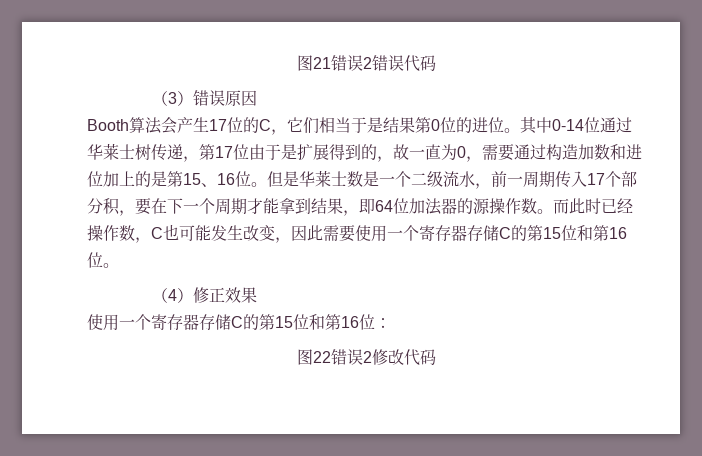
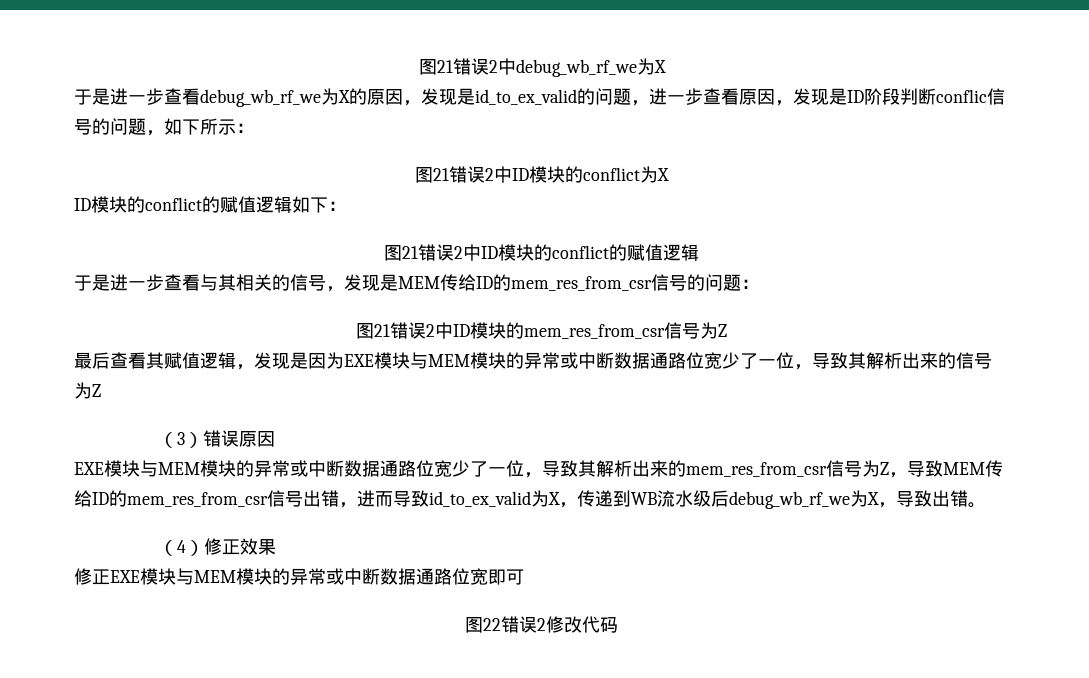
[296,55,436,72] [152,90,258,106] [87,117,632,135] [87,143,642,162] [87,170,637,189] [87,198,633,216] [87,224,627,243] [87,252,103,268] 图21错误2错误代码 // （3）错误原因 // Booth算法会产生17位的C，它们相当于是结果第0位的进位。其中0-14位通过华莱士树传递，第17位由于是扩展得到的，故一直为0，需要通过构造加数和进位加上的是第15、16位。但是华莱士数是一个二级流水，前一周期传入17个部分积，要在下一个周期才能拿到结果，即64位加法器的源操作数。而此时已经操作数，C也可能发生改变，因此需要使用一个寄存器存储C的第15位和第16位 -> [418,58,666,77] [74,88,1005,107] [74,118,254,136] [415,166,669,183] [74,196,346,213] [384,244,699,261] [74,274,759,292] [356,322,727,339] [74,352,992,370] [74,382,101,399] [159,430,276,448] [74,460,1003,478] [74,490,968,509] 图21错误2中debug_wb_rf_we为X // 于是进一步查看debug_wb_rf_we为X的原因，发现是id_to_ex_valid的问题，进一步查看原因，发现是ID阶段判断conflic信号的问题，如下所示： // 图21错误2中ID模块的conflict为X // ID模块的conflict的赋值逻辑如下： // 图21错误2中ID模块的conflict的赋值逻辑 // 于是进一步查看与其相关的信号，发现是MEM传给ID的mem_res_from_csr信号的问题： // 图21错误2中ID模块的mem_res_from_csr信号为Z // 最后查看其赋值逻辑，发现是因为EXE模块与MEM模块的异常或中断数据通路位宽少了一位，导致其解析出来的信号为Z // （3）错误原因 // EXE模块与MEM模块的异常或中断数据通路位宽少了一位，导致其解析出来的mem_res_from_csr信号为Z，导致MEM传给ID的mem_res_from_csr信号出错，进而导致id_to_ex_valid为X，传递到WB流水级后debug_wb_rf_we为X，导致出错
[87,314,391,331] 使用一个寄存器存储C的第15位和第16位： -> [74,568,524,585] 修正EXE模块与MEM模块的异常或中断数据通路位宽即可

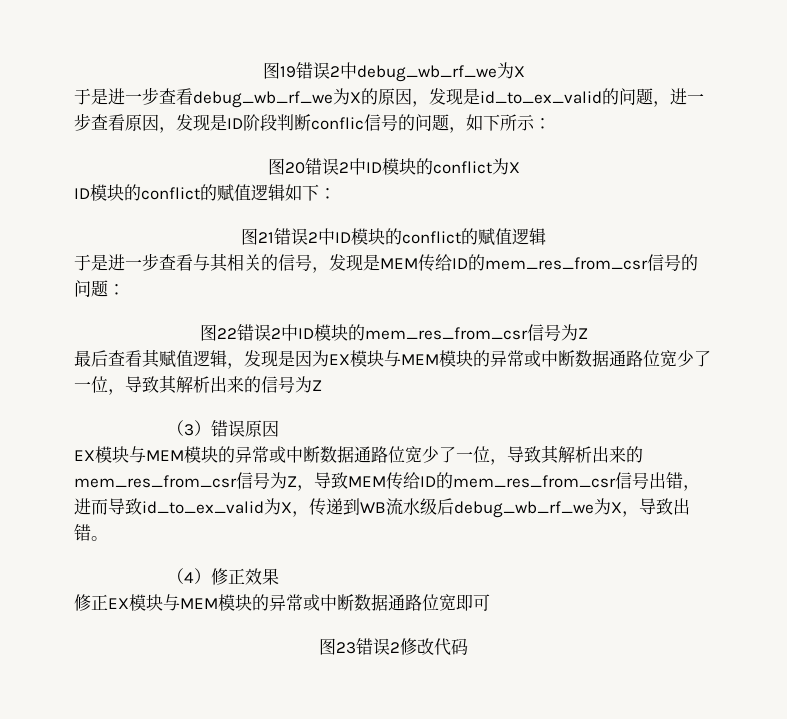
[418,59,453,75] 图21 -> [262,62,296,79] 图19
[433,168,449,181] 21 -> [284,162,305,174] 20
[374,324,390,337] 21 -> [216,328,237,339] 22
[344,354,374,367] EXE -> [329,354,350,365] EX
[74,462,104,475] EXE -> [74,450,95,461] EX
[110,570,140,583] EXE -> [108,598,129,609] EX
[483,618,501,631] 22 -> [336,642,356,654] 23

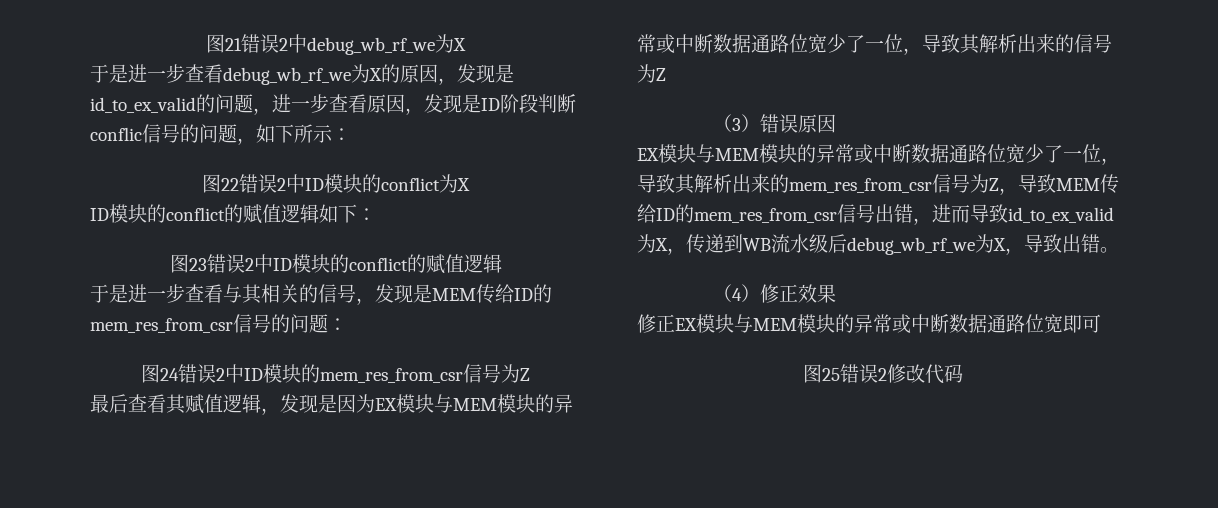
[262,62,296,79] 图19 -> [206,34,242,53] 图21
[284,162,305,174] 20 -> [221,178,239,191] 22
[258,232,274,243] 21 -> [188,258,207,271] 23
[216,328,237,339] 22 -> [160,368,179,381] 24
[336,642,356,654] 23 -> [821,368,840,381] 25

